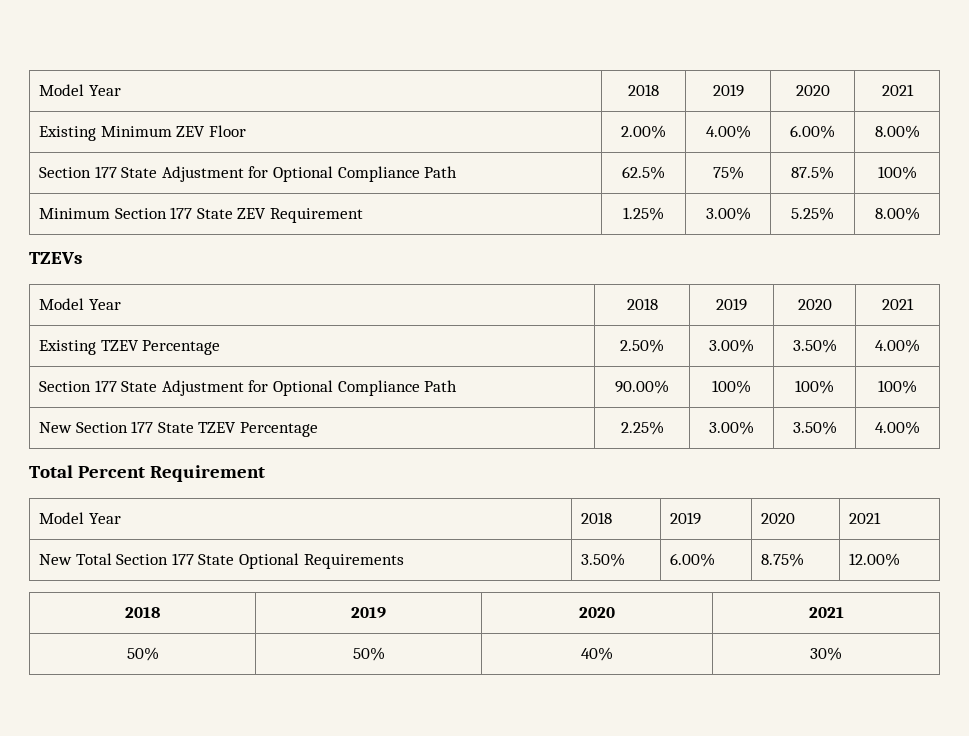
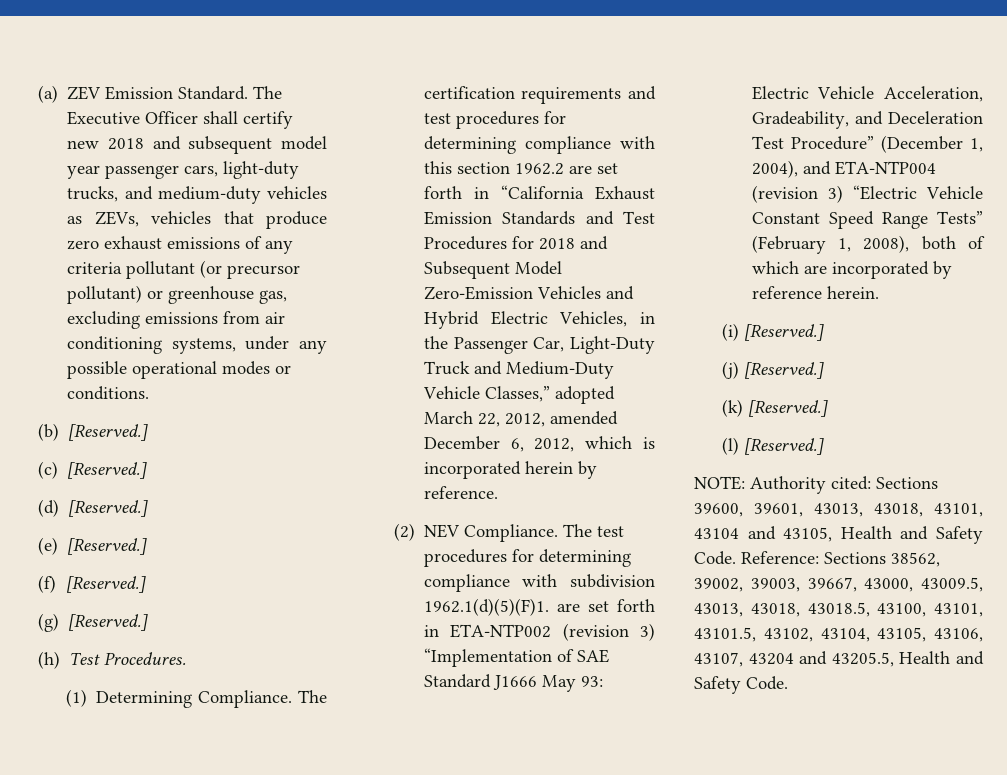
[39,84,121,96] [628,84,659,96] [712,84,744,97] [795,85,830,96] [881,84,914,96] [39,125,246,141] [621,125,666,139] [705,125,751,139] [790,125,835,139] [874,125,920,139] [39,166,458,182] [622,166,665,180] [712,166,744,180] [791,166,834,180] [877,166,917,180] [39,207,363,223] [623,207,664,221] [705,207,751,221] [791,207,834,221] [874,207,920,221] [29,252,82,264] [39,298,121,310] [626,298,658,310] [716,298,747,311] [797,299,832,310] [882,298,914,310] [39,340,221,355] [620,339,664,353] [709,339,754,353] [792,339,837,353] [875,339,920,353] [39,380,458,396] [615,380,669,394] [712,380,751,394] [795,380,834,394] [878,380,917,394] [39,421,318,437] [620,421,664,435] [709,421,754,435] [792,421,837,435] [875,421,920,435] [29,465,266,482] [39,512,121,524] [581,512,613,524] [670,512,702,525] [761,513,796,524] [849,512,882,524] [39,553,404,569] [581,553,626,567] [670,553,716,567] [761,553,805,567] [849,553,901,567] [125,607,160,618] [351,607,386,618] [579,607,615,618] [808,607,844,618] [126,647,159,661] [352,647,385,661] [581,647,613,661] [810,647,842,661] Model Year | 2018 | 2019 | 2020 | 2021 // Existing Minimum ZEV Floor | 2.00% | 4.00% | 6.00% | 8.00% // Section 177 State Adjustment for Optional Compliance Path | 62.5% | 75% | 87.5% | 100% // Minimum Section 177 State ZEV Requirement | 1.25% | 3.00% | 5.25% | 8.00% // TZEVs // Model Year | 2018 | 2019 | 2020 | 2021 // Existing TZEV Percentage | 2.50% | 3.00% | 3.50% | 4.00% // Section 177 State Adjustment for Optional Compliance Path | 90.00% | 100% | 100% | 100% // New Section 177 State TZEV Percentage | 2.25% | 3.00% | 3.50% | 4.00% // Total Percent Requirement // Model Year | 2018 | 2019 | 2020 | 2021 // New Total Section 177 State Optional Requirements | 3.50% | 6.00% | 8.75% | 12.00% // 2018 | 2019 | 2020 | 2021 // 50% | 50% | 40% | 30% -> [38,85,283,103] [67,111,294,129] [67,136,327,154] [67,161,300,179] [67,186,327,204] [67,211,327,229] [67,236,294,254] [67,260,301,279] [67,285,288,304] [67,311,286,329] [67,336,327,354] [67,361,292,379] [67,386,150,400] [38,423,149,441] [38,461,148,479] [38,499,149,517] [38,537,148,555] [38,575,146,593] [38,613,149,632] [38,651,187,669] [65,689,327,708] [423,86,656,104] [423,111,566,129] [423,136,655,154] [423,161,618,175] [423,185,655,200] [423,211,655,225] [423,236,608,250] [423,261,562,279] [423,286,634,300] [423,311,655,329] [423,336,655,354] [423,361,614,379] [422,386,615,404] [423,411,618,427] [423,436,655,452] [423,461,597,479] [423,486,498,499] [393,523,624,542] [423,549,631,567] [423,574,655,592] [423,598,655,616] [423,623,655,641] [423,648,609,667] [423,674,603,692] [751,86,983,102] [751,111,983,129] [751,135,983,153] [751,160,936,178] [751,185,983,203] [751,211,983,229] [751,235,985,254] [751,261,952,279] [751,286,879,299] [721,323,824,341] [721,361,824,379] [721,399,828,417] [721,437,824,455] [694,476,938,494] [694,503,983,517] [694,526,983,544] [694,551,940,567] [694,577,983,592] [694,602,983,617] [694,627,983,642] [694,651,984,667] [694,676,788,694] (a) ZEV Emission Standard. The Executive Officer shall certify new 2018 and subsequent model year passenger cars, light-duty trucks, and medium-duty vehicles as ZEVs, vehicles that produce zero exhaust emissions of any criteria pollutant (or precursor pollutant) or greenhouse gas, excluding emissions from air conditioning systems, under any possible operational modes or conditions. // (b) [Reserved.] // (c) [Reserved.] // (d) [Reserved.] // (e) [Reserved.] // (f) [Reserved.] // (g) [Reserved.] // (h) Test Procedures. // (1) Determining Compliance. The certification requirements and test procedures for determining compliance with this section 1962.2 are set forth in “California Exhaust Emission Standards and Test Procedures for 2018 and Subsequent Model Zero-Emission Vehicles and Hybrid Electric Vehicles, in the Passenger Car, Light-Duty Truck and Medium-Duty Vehicle Classes,” adopted March 22, 2012, amended December 6, 2012, which is incorporated herein by reference. // (2) NEV Compliance. The test procedures for determining compliance with subdivision 1962.1(d)(5)(F)1. are set forth in ETA-NTP002 (revision 3) “Implementation of SAE Standard J1666 May 93: Electric Vehicle Acceleration, Gradeability, and Deceleration Test Procedure” (December 1, 2004), and ETA-NTP004 (revision 3) “Electric Vehicle Constant Speed Range Tests” (February 1, 2008), both of which are incorporated by reference herein. // (i) [Reserved.] // (j) [Reserved.] // (k) [Reserved.] // (l) [Reserved.] // NOTE: Authority cited: Sections 39600, 39601, 43013, 43018, 43101, 43104 and 43105, Health and Safety Code. Reference: Sections 38562, 39002, 39003, 39667, 43000, 43009.5, 43013, 43018, 43018.5, 43100, 43101, 43101.5, 43102, 43104, 43105, 43106, 43107, 43204 and 43205.5, Health and Safety Code.

